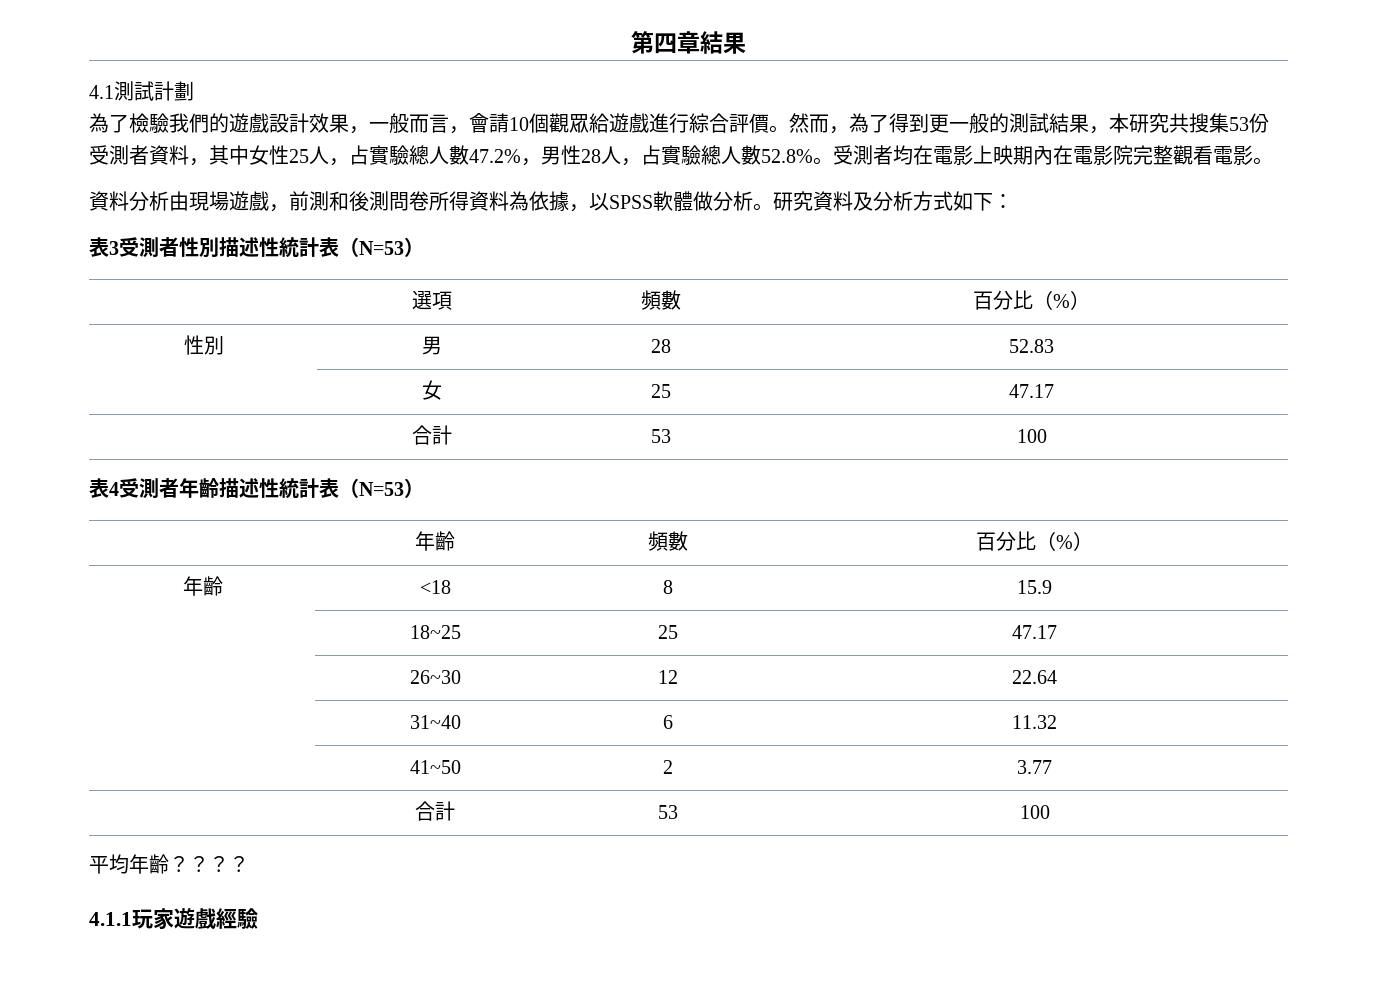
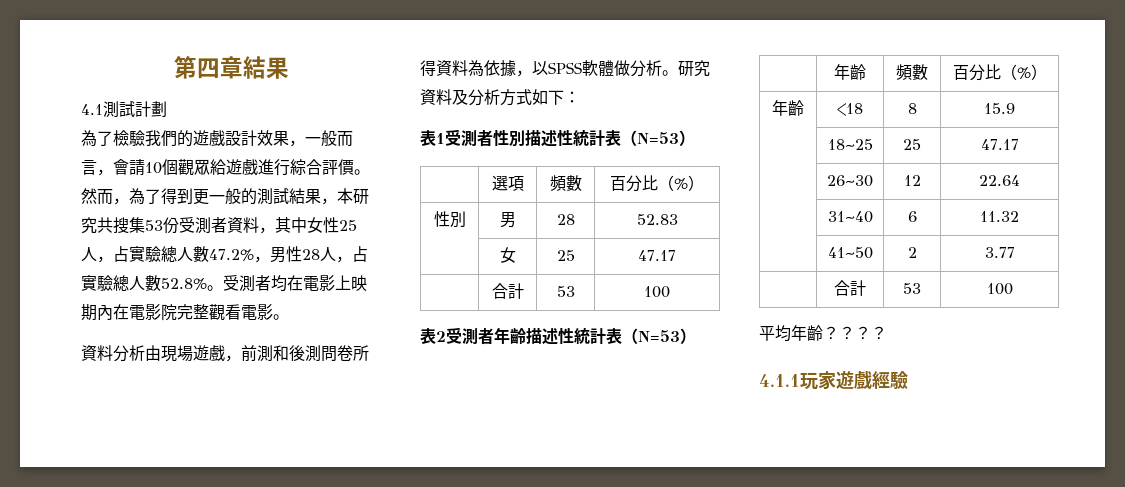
[109,241,119,255] 3 -> [436,133,445,144] 1
[109,482,119,496] 4 -> [436,331,446,342] 2

